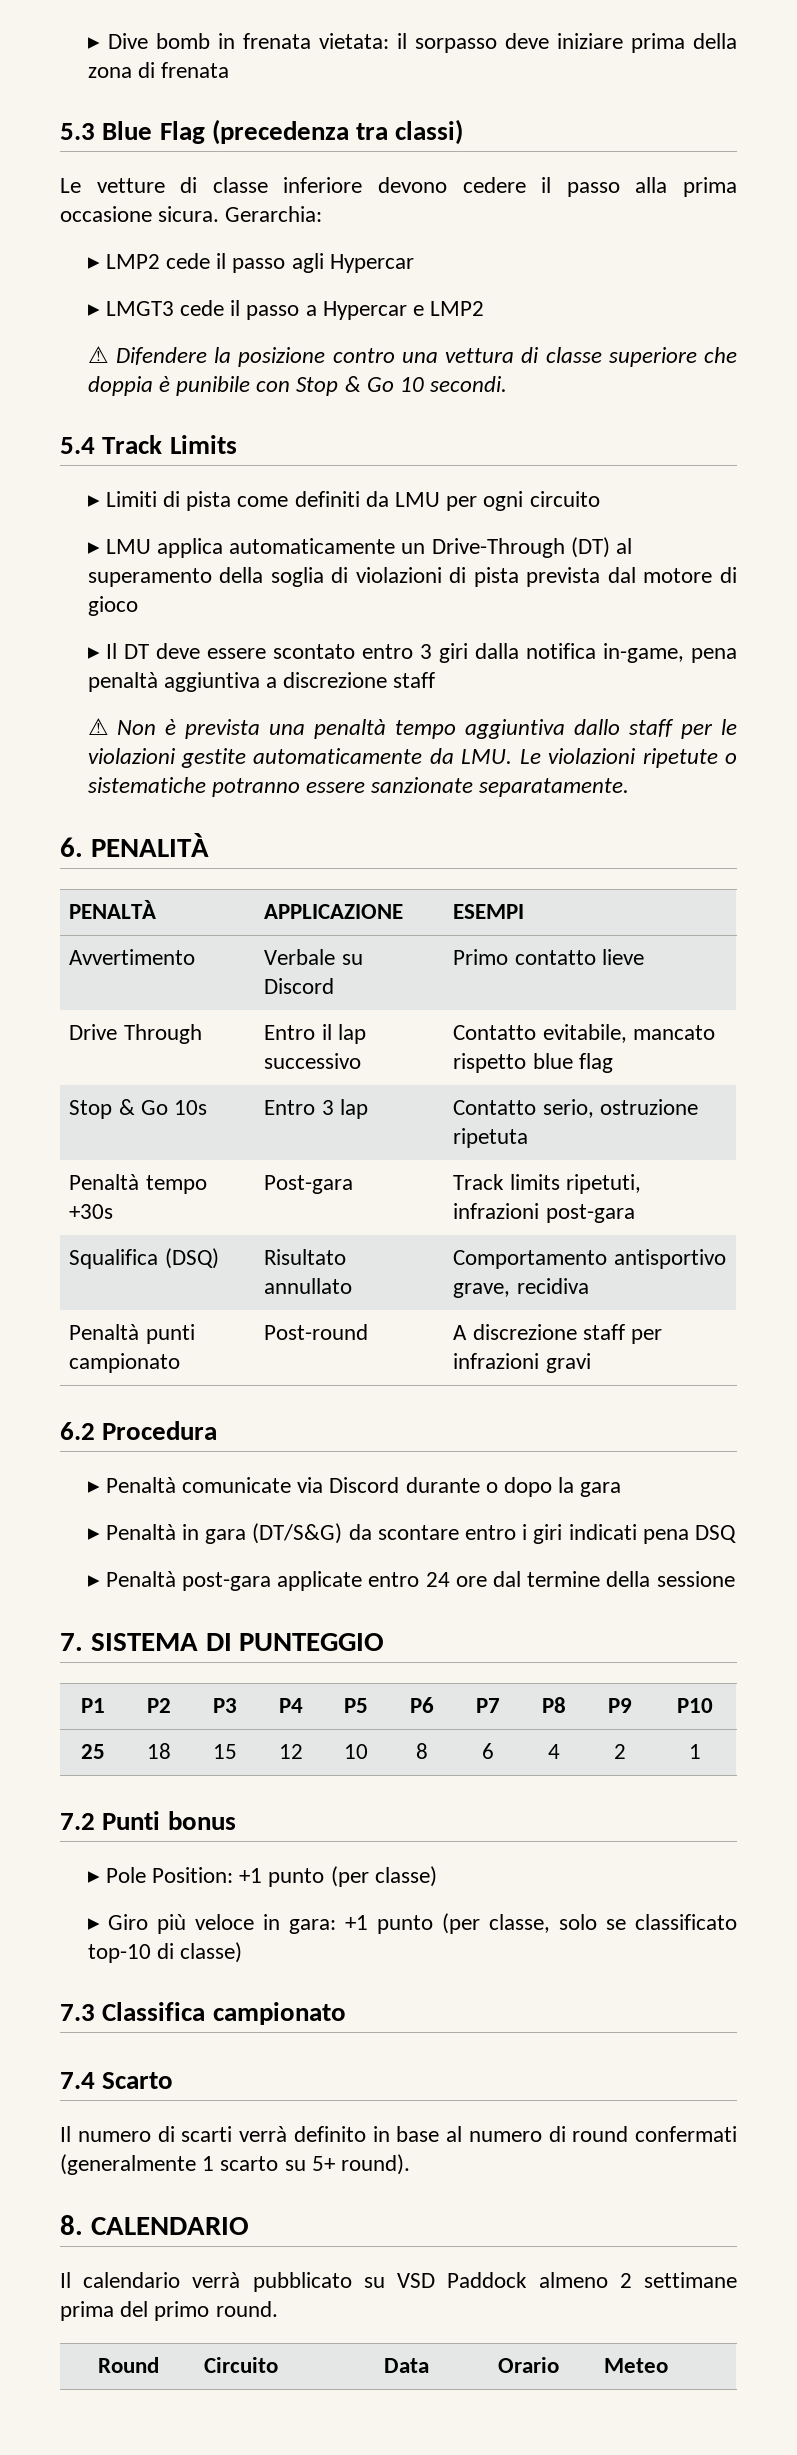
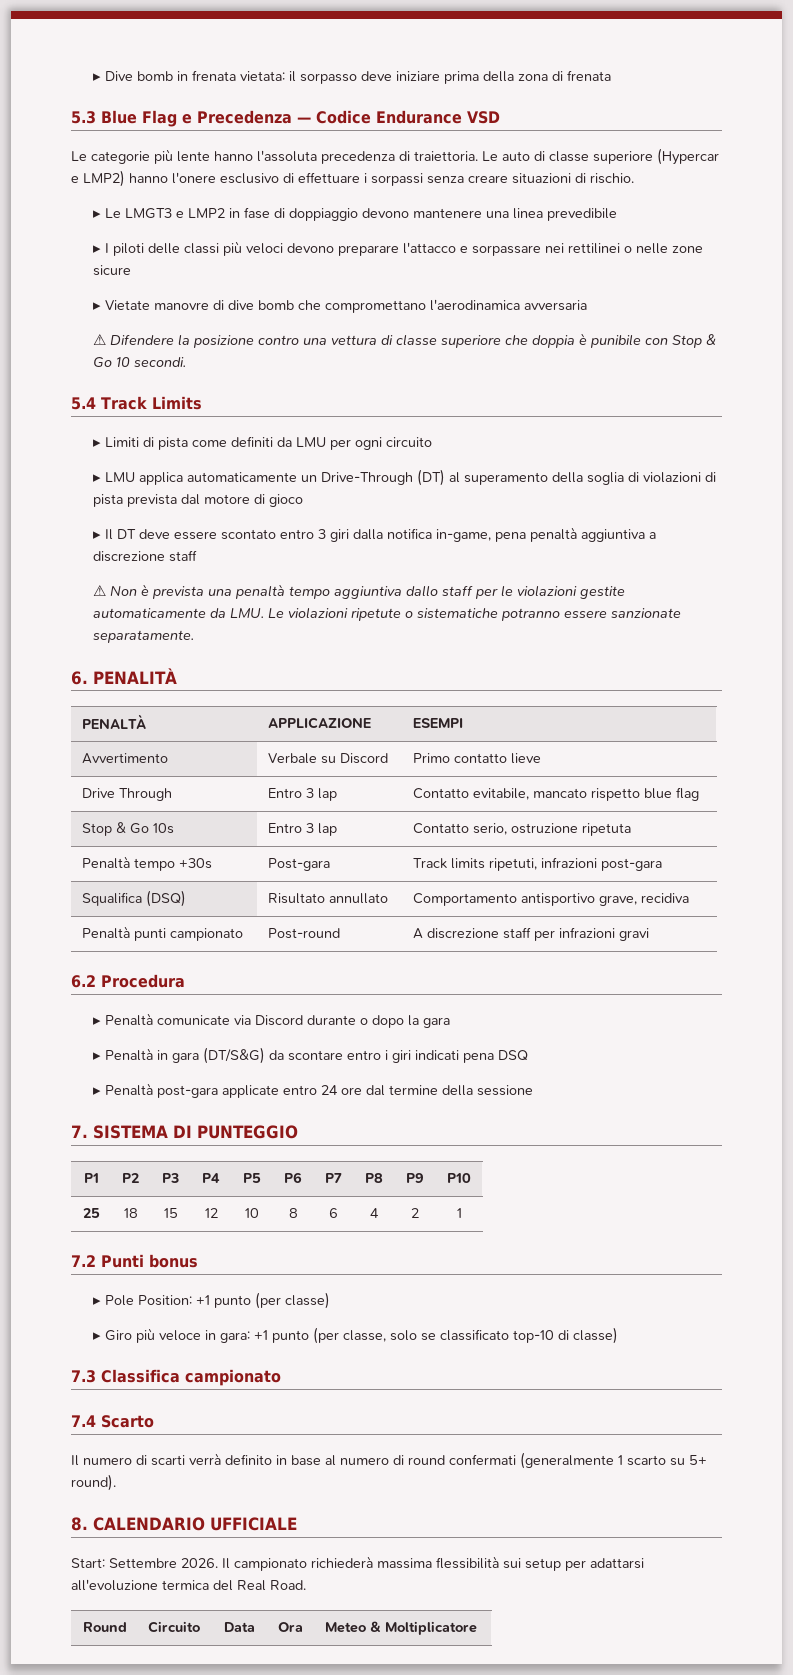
[211,119,464,145] [60,177,738,197] [60,206,323,222] [87,253,414,273] [87,300,485,320] (precedenza tra classi) // Le vetture di classe inferiore devono cedere il passo alla prima occasione sicura. Gerarchia: // ▸ LMP2 cede il passo agli Hypercar // ▸ LMGT3 cede il passo a Hypercar e LMP2 -> [182,110,500,124] [71,148,719,165] [71,170,634,187] [92,207,617,221] [92,241,703,256] [92,265,131,276] [92,299,587,313] e Precedenza — Codice Endurance VSD // Le categorie più lente hanno l'assoluta precedenza di traiettoria. Le auto di classe superiore (Hypercar e LMP2) hanno l'onere esclusivo di effettuare i sorpassi senza creare situazioni di rischio. // ▸ Le LMGT3 e LMP2 in fase di doppiaggio devono mantenere una linea prevedibile // ▸ I piloti delle classi più veloci devono preparare l'attacco e sorpassare nei rettilinei o nelle zone sicure // ▸ Vietate manovre di dive bomb che compromettano l'aerodinamica avversaria
[321,1024,366,1044] [264,1053,362,1069] il lap successivo -> [305,788,337,801] 3 lap
[60,2272,737,2292] [60,2301,278,2321] // Il calendario verrà pubblicato su VSD Paddock almeno 2 settimane prima del primo round. -> [210,1517,297,1531] [71,1556,644,1571] [71,1579,306,1591] UFFICIALE // Start: Settembre 2026. Il campionato richiederà massima flessibilità sui setup per adattarsi all'evoluzione termica del Real Road.
[497,2357,559,2373] Orario -> [278,1622,303,1632] Ora
(669, 2365) none -> [369,1621,477,1635] & Moltiplicatore

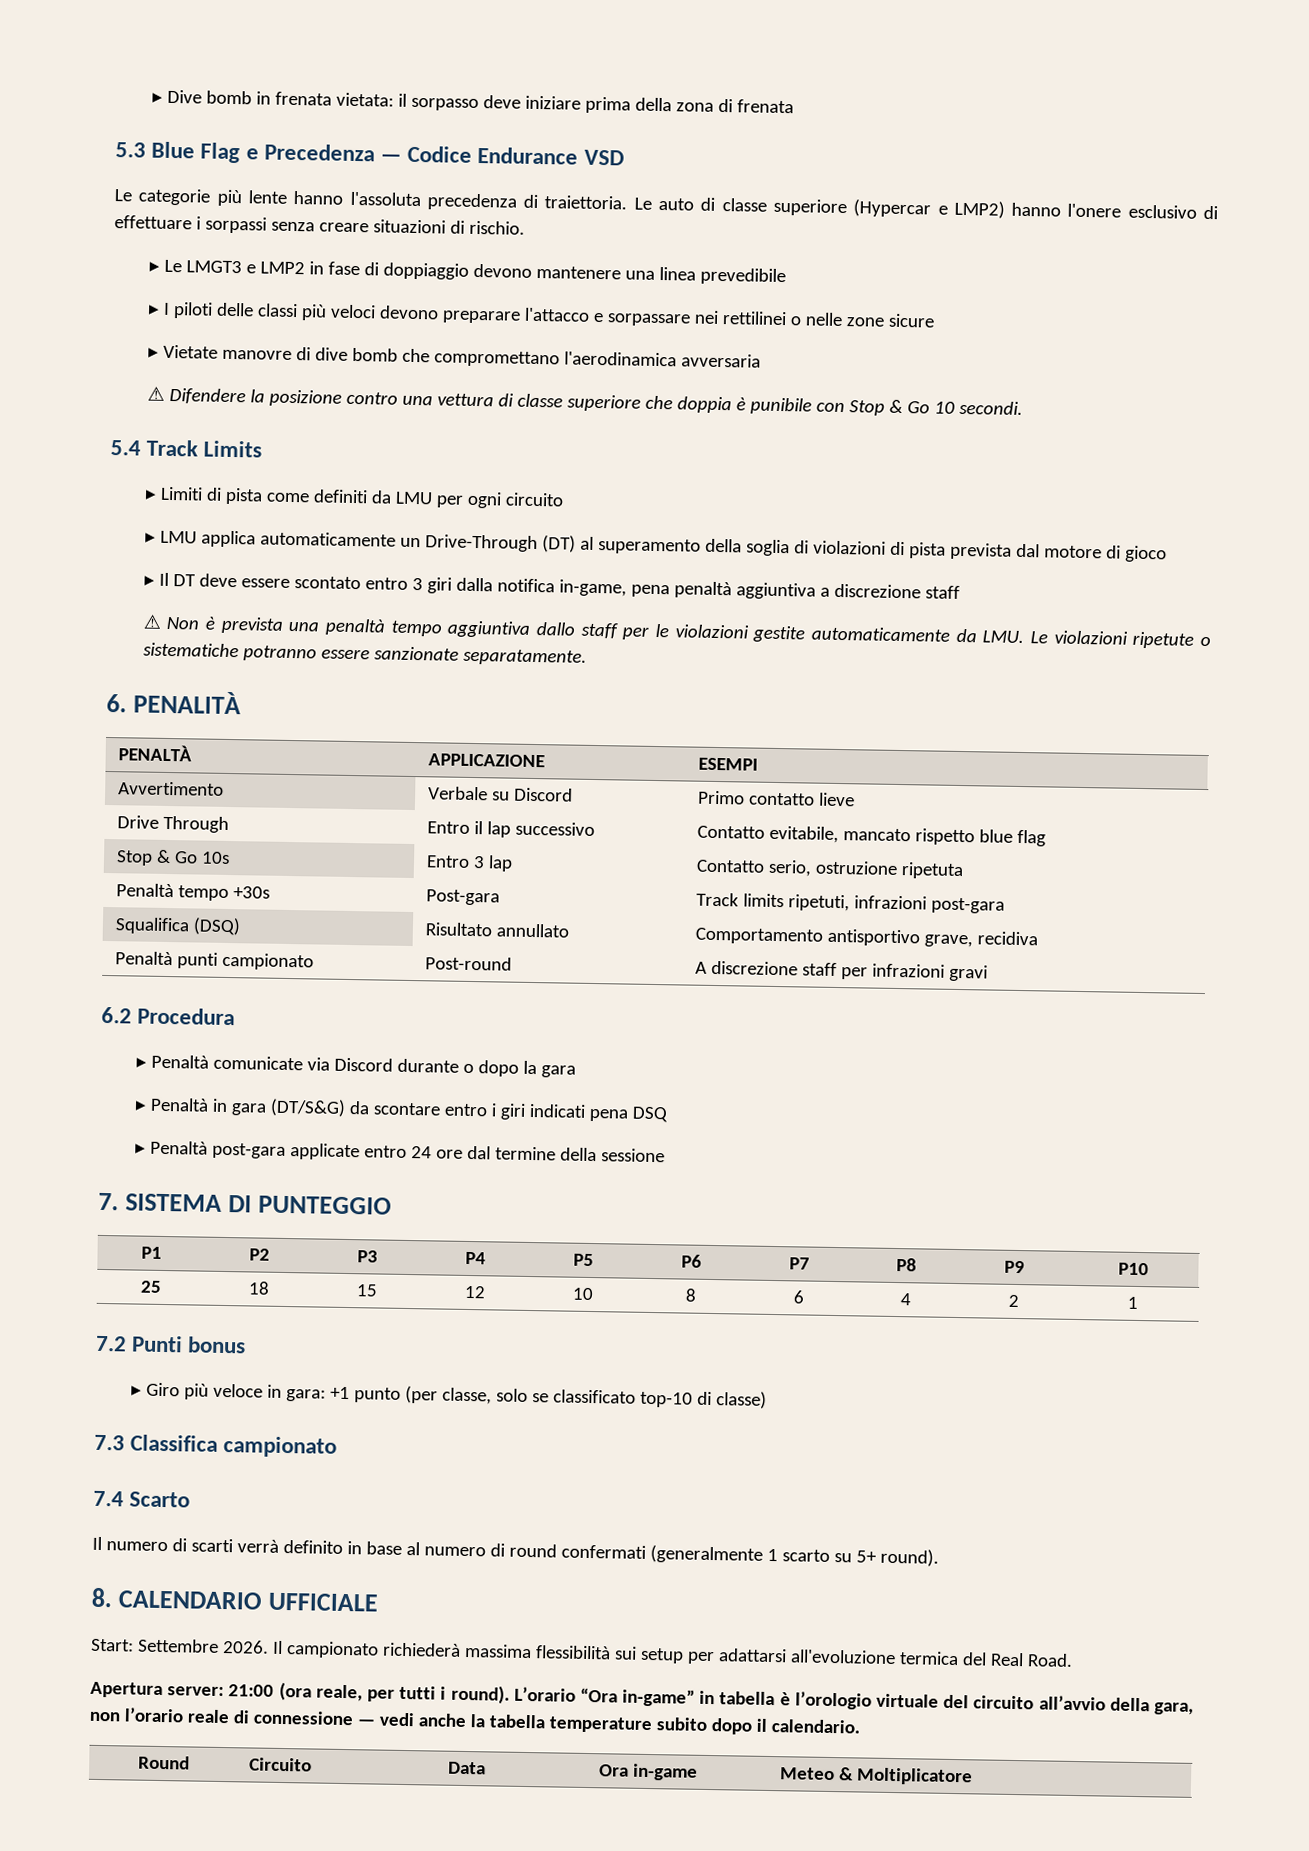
[305,788,337,801] 3 lap -> [473,821,595,838] il lap successivo
[92,1292,330,1309] // ▸ Pole Position: +1 punto (per classe) -> (247, 1345) none
(306, 1585) none -> [90,1681,1194,1715] [89,1707,860,1735] // Apertura server: 21:00 (ora reale, per tutti i round). L’orario “Ora in-game” in tabella è l’orologio virtuale del circuito all’avvio della gara, non l’orario reale di connessione — vedi anche la tabella temperature subito dopo il calendario.
(303, 1627) none -> [631,1763,698,1781] in-game

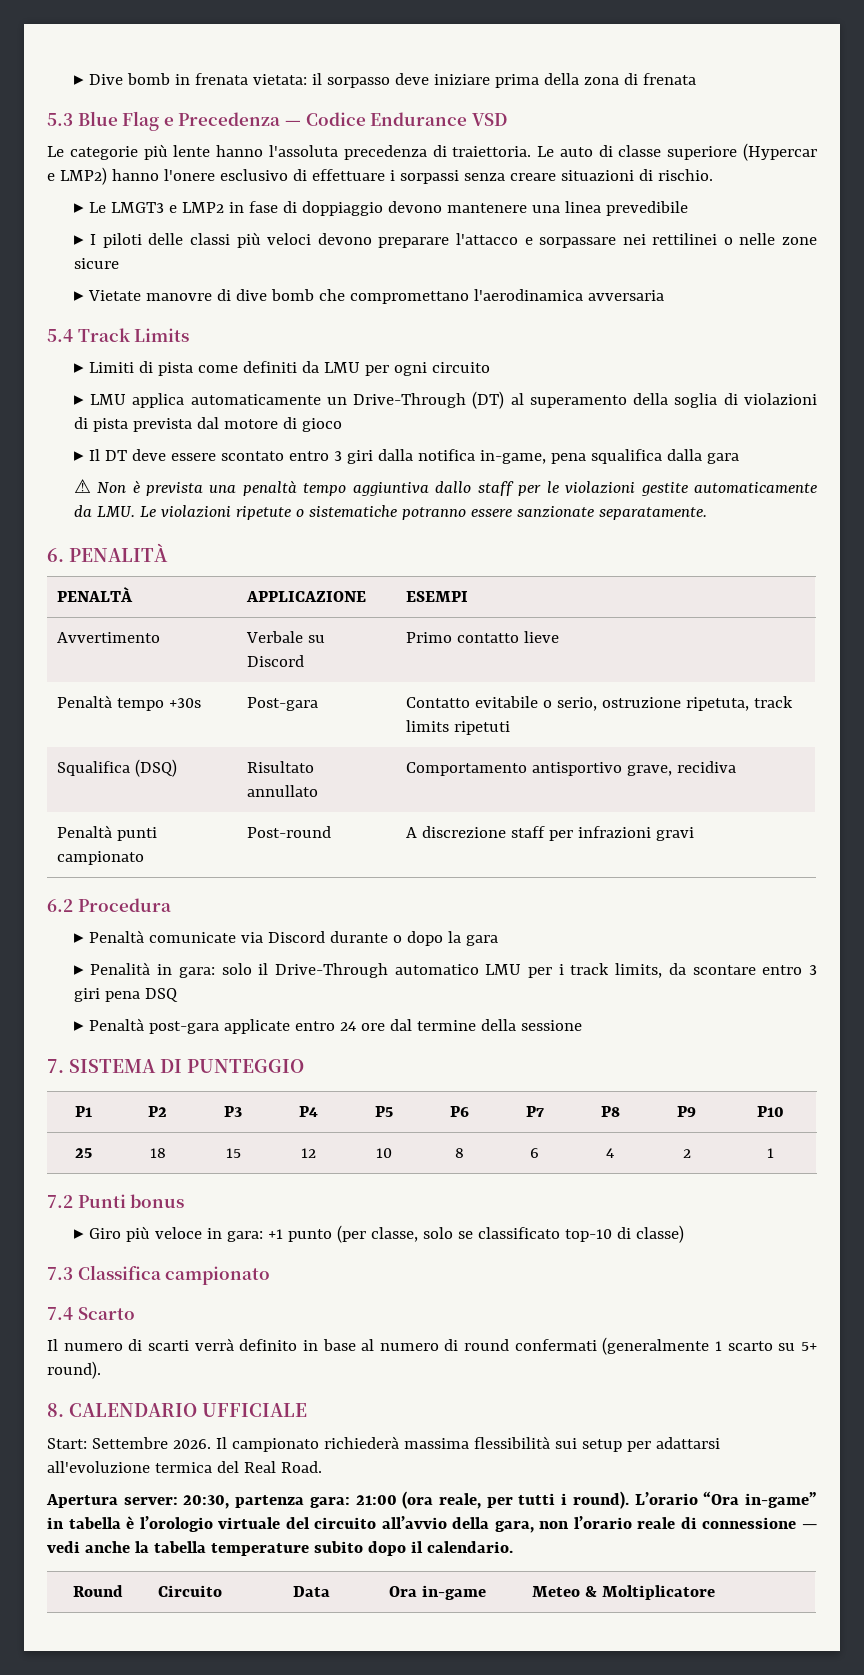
[146,386,1023,416] // ⚠ Difendere la posizione contro una vettura di classe superiore che doppia è punibile con Stop & Go 10 secondi. -> (664, 295) none
[673,581,960,600] penaltà aggiuntiva a discrezione staff -> [590,449,739,464] squalifica dalla gara
[116,815,229,833] [426,821,595,838] [696,825,1046,847] [115,849,230,866] [425,855,513,872] [695,859,964,880] [115,883,270,902] [425,889,500,906] [695,892,1005,914] Drive Through | Entro il lap successivo | Contatto evitabile, mancato rispetto blue flag // Stop & Go 10s | Entro 3 lap | Contatto serio, ostruzione ripetuta // Penaltà tempo +30s | Post-gara | Track limits ripetuti, infrazioni post-gara -> [57,695,202,711] [247,697,319,711] [406,696,794,711] [406,720,511,735] Penaltà tempo +30s | Post-gara | Contatto evitabile o serio, ostruzione ripetuta, track limits ripetuti
[149,1097,586,1120] Penaltà in gara (DT/S&G) da scontare entro i giri indicati -> [90,962,818,978] [73,988,100,1002] Penalità in gara: solo il Drive-Through automatico LMU per i track limits, da scontare entro 3 giri
(225, 1691) none -> [183,1495,350,1509] 20:30, partenza gara:

